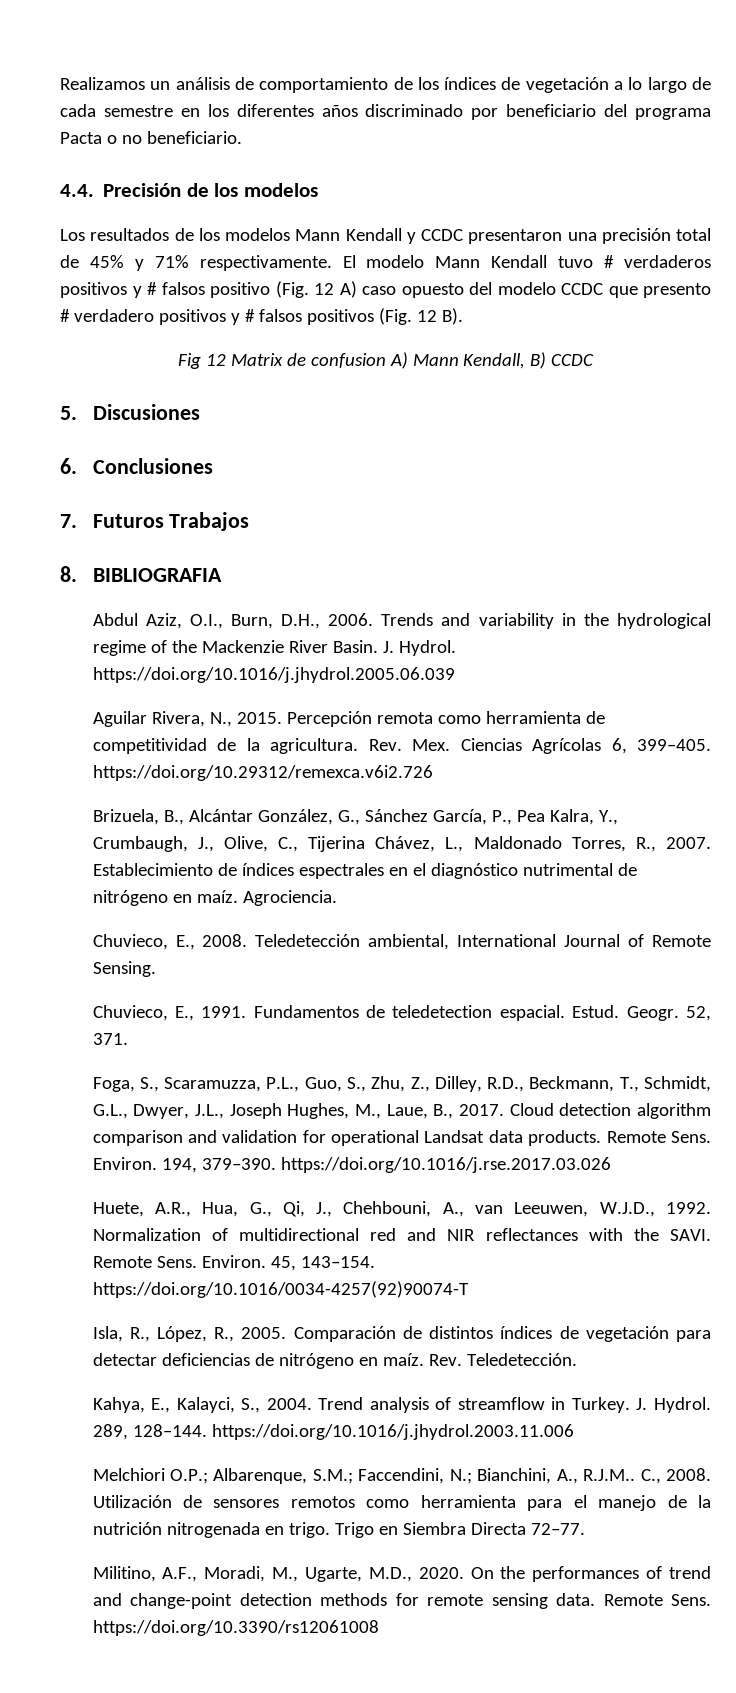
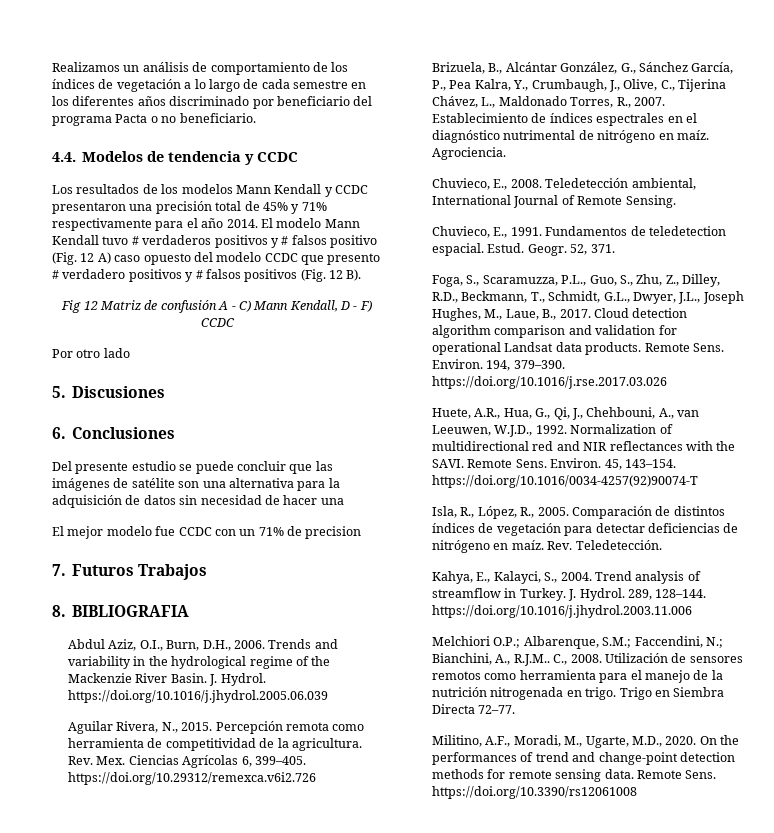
[103,183,318,197] Precisión de los modelos -> [82,151,299,165] Modelos de tendencia y CCDC
[199,255,332,271] respectivamente. -> [52,218,258,231] respectivamente para el año 2014.
[230,352,595,369] [60,404,200,420] [60,458,213,474] Matrix de confusion A) Mann Kendall, B) CCDC // 5. Discusiones // 6. Conclusiones -> [100,300,372,313] [200,318,235,327] [52,348,130,358] [52,386,166,398] [52,427,176,439] [52,461,333,474] [52,478,340,491] [52,495,344,508] [52,526,362,539] Matriz de confusión A - C) Mann Kendall, D - F) CCDC // Por otro lado // 5. Discusiones // 6. Conclusiones // Del presente estudio se puede concluir que las imágenes de satélite son una alternativa para la adquisición de datos sin necesidad de hacer una // El mejor modelo fue CCDC con un 71% de precision

